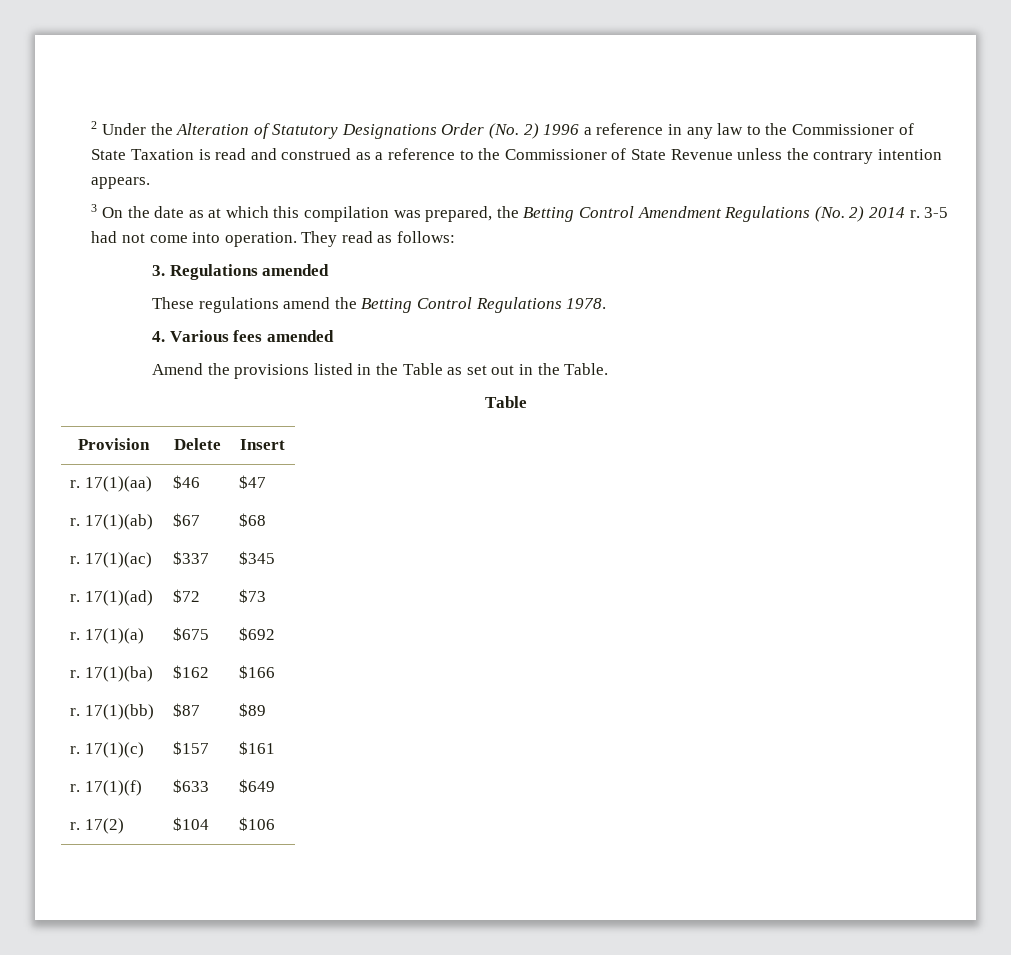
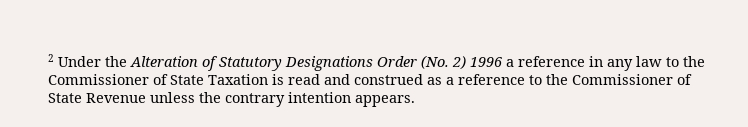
[91,204,949,222] [91,231,456,247] [152,264,330,280] [152,297,607,313] [152,330,334,342] [152,363,609,379] [484,396,527,408] [77,438,150,450] [174,438,221,450] [240,439,285,450] [69,476,152,492] [172,475,200,489] [238,475,266,489] [69,514,153,530] [172,513,200,527] [238,513,266,527] [69,552,152,568] [172,551,209,565] [238,551,275,565] [69,590,153,606] [172,589,200,603] [238,589,266,603] [69,628,144,644] [172,627,209,641] [238,627,275,641] [69,666,153,682] [172,665,209,679] [238,665,275,679] [69,704,154,720] [172,703,200,717] [238,703,266,717] [69,742,144,758] [172,741,209,755] [238,741,275,755] [69,780,142,796] [172,779,209,793] [238,779,275,793] [69,818,124,834] [172,817,209,831] [238,817,275,831] // 3 On the date as at which this compilation was prepared, the Betting Control Amendment Regulations (No. 2) 2014 r. 3-5 had not come into operation. They read as follows: // 3. Regulations amended // These regulations amend the Betting Control Regulations 1978. // 4. Various fees amended // Amend the provisions listed in the Table as set out in the Table. // Table // Provision | Delete | Insert // r. 17(1)(aa) | $46 | $47 // r. 17(1)(ab) | $67 | $68 // r. 17(1)(ac) | $337 | $345 // r. 17(1)(ad) | $72 | $73 // r. 17(1)(a) | $675 | $692 // r. 17(1)(ba) | $162 | $166 // r. 17(1)(bb) | $87 | $89 // r. 17(1)(c) | $157 | $161 // r. 17(1)(f) | $633 | $649 // r. 17(2) | $104 | $106 -> (416, 101) none

